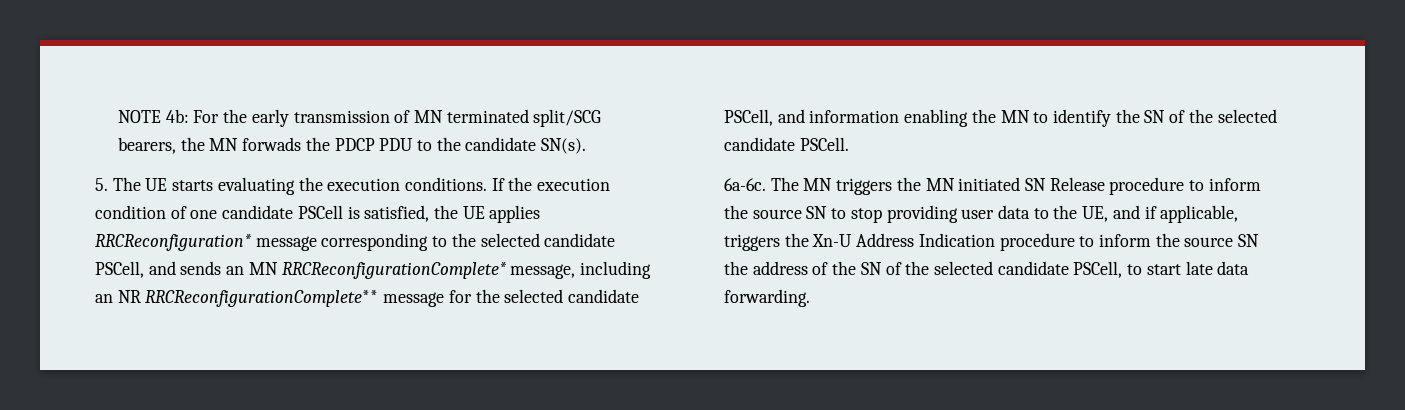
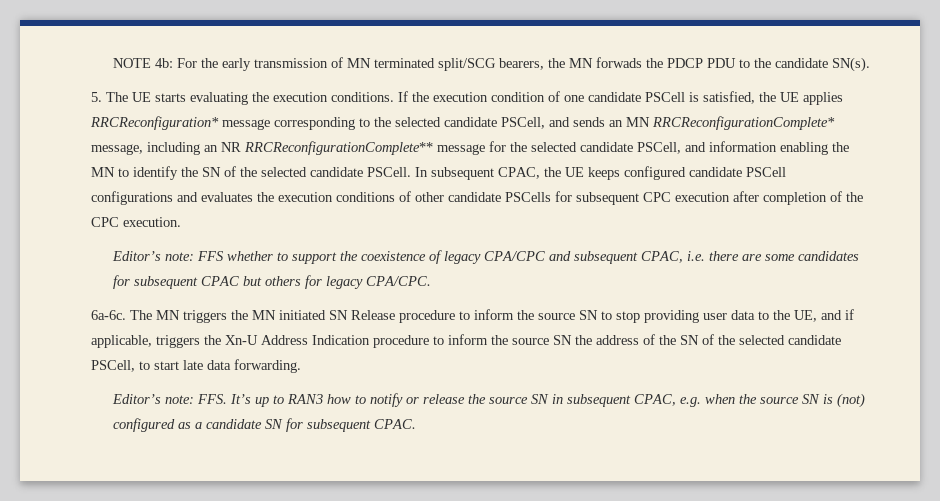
(849, 144) none -> [415,166,787,180] [91,191,864,205] [91,217,182,227] [111,250,859,264] [112,275,431,289] In subsequent CPAC, the UE keeps configured candidate PSCell configurations and evaluates the execution conditions of other candidate PSCells for subsequent CPC execution after completion of the CPC execution. // Editor’s note: FFS whether to support the coexistence of legacy CPA/CPC and subsequent CPAC, i.e. there are some candidates for subsequent CPAC but others for legacy CPA/CPC.
(810, 298) none -> [111,393,865,408] [112,418,416,432] // Editor’s note: FFS. It’s up to RAN3 how to notify or release the source SN in subsequent CPAC, e.g. when the source SN is (not) configured as a candidate SN for subsequent CPAC.

